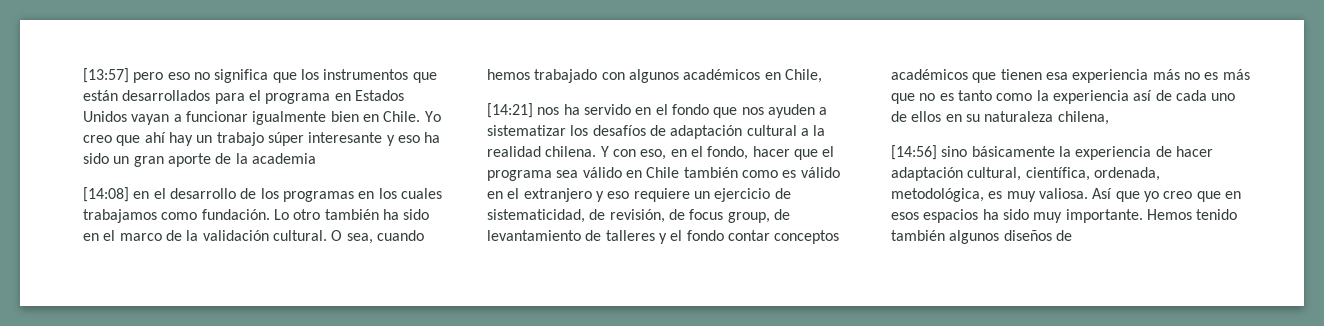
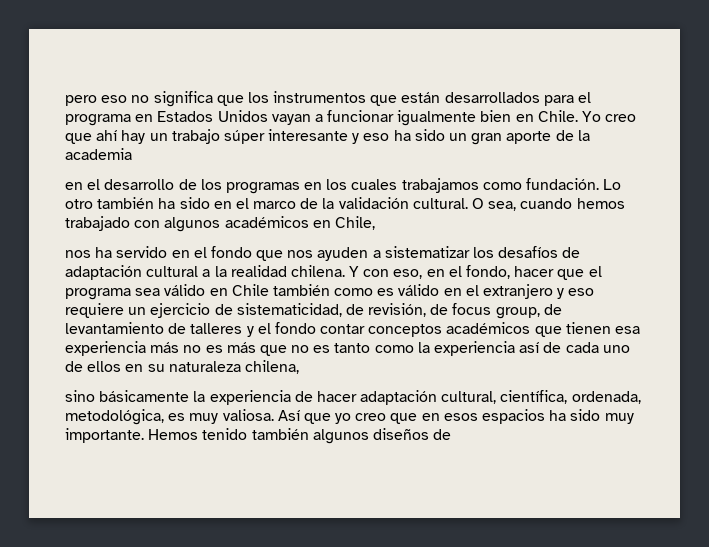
[83,68,129,83] [13:57] -> (65, 100) none
[83,187,129,202] [14:08] -> (132, 154) none
[487,103,533,118] [14:21] -> (375, 223) none
[891,145,937,160] [14:56] -> (299, 367) none

